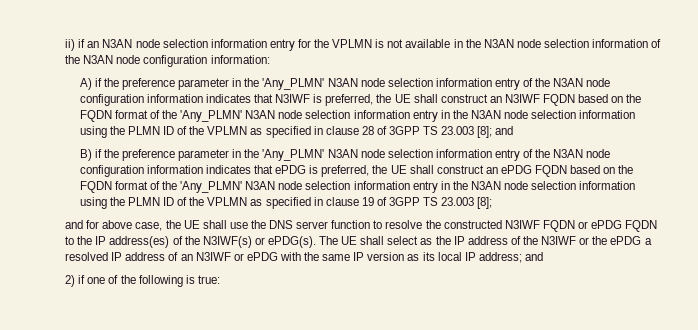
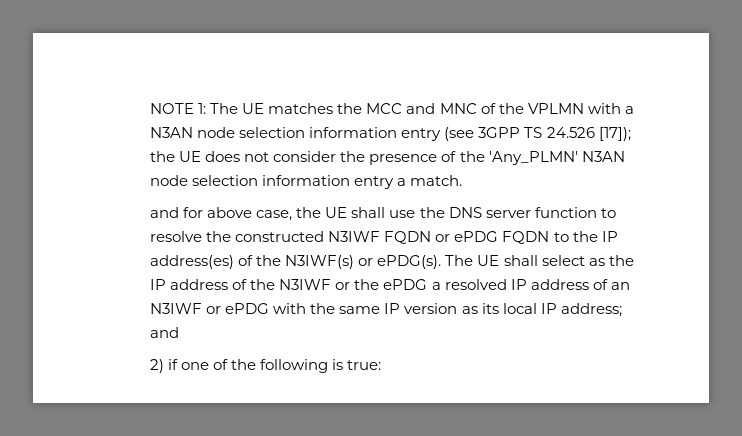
[65,39,662,51] [65,55,270,67] [79,78,611,90] [79,94,642,106] [79,110,636,122] [79,126,514,138] [79,149,611,161] [79,165,634,177] [79,181,636,193] [79,197,493,209] ii) if an N3AN node selection information entry for the VPLMN is not available in the N3AN node selection information of the N3AN node configuration information: // A) if the preference parameter in the 'Any_PLMN' N3AN node selection information entry of the N3AN node configuration information indicates that N3IWF is preferred, the UE shall construct an N3IWF FQDN based on the FQDN format of the 'Any_PLMN' N3AN node selection information entry in the N3AN node selection information using the PLMN ID of the VPLMN as specified in clause 28 of 3GPP TS 23.003 [8]; and // B) if the preference parameter in the 'Any_PLMN' N3AN node selection information entry of the N3AN node configuration information indicates that ePDG is preferred, the UE shall construct an ePDG FQDN based on the FQDN format of the 'Any_PLMN' N3AN node selection information entry in the N3AN node selection information using the PLMN ID of the VPLMN as specified in clause 19 of 3GPP TS 23.003 [8]; -> [150,103,634,114] [150,127,631,141] [150,151,625,165] [150,175,463,189] NOTE 1: The UE matches the MCC and MNC of the VPLMN with a N3AN node selection information entry (see 3GPP TS 24.526 [17]); the UE does not consider the presence of the 'Any_PLMN' N3AN node selection information entry a match.

